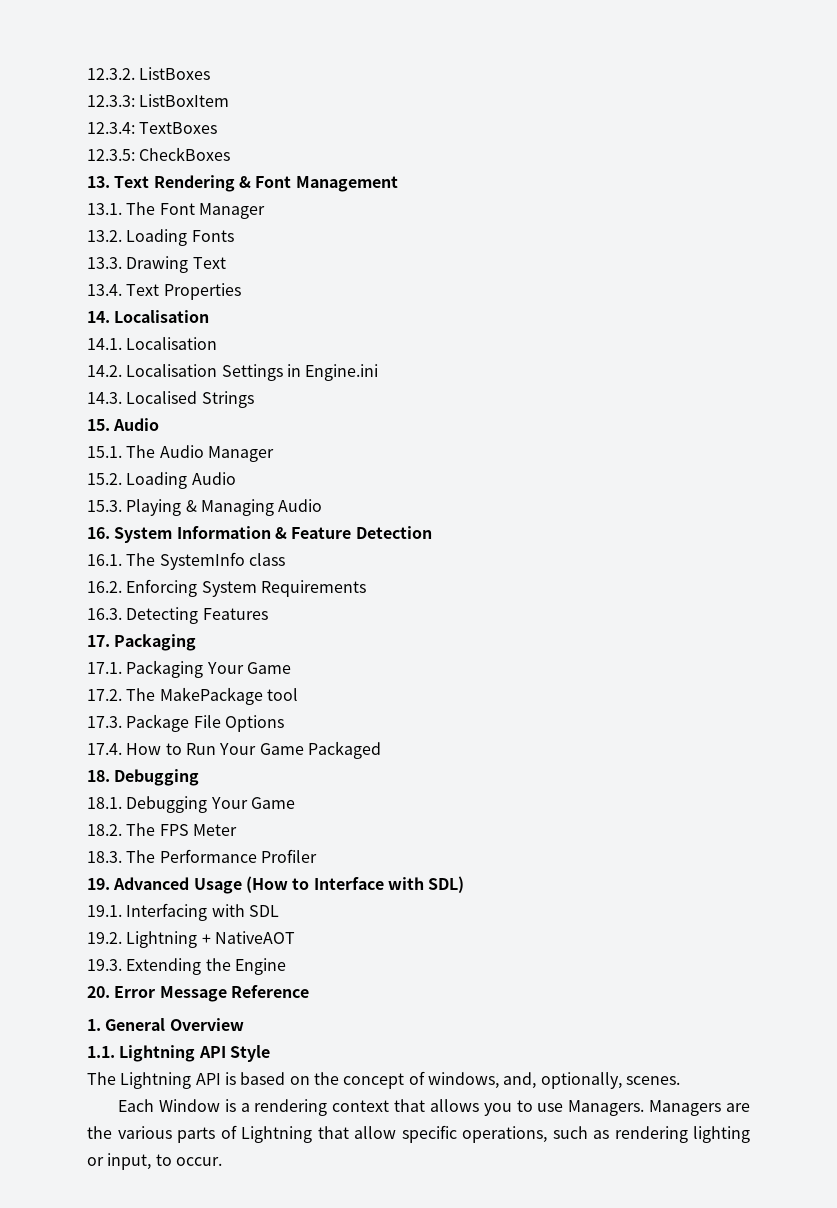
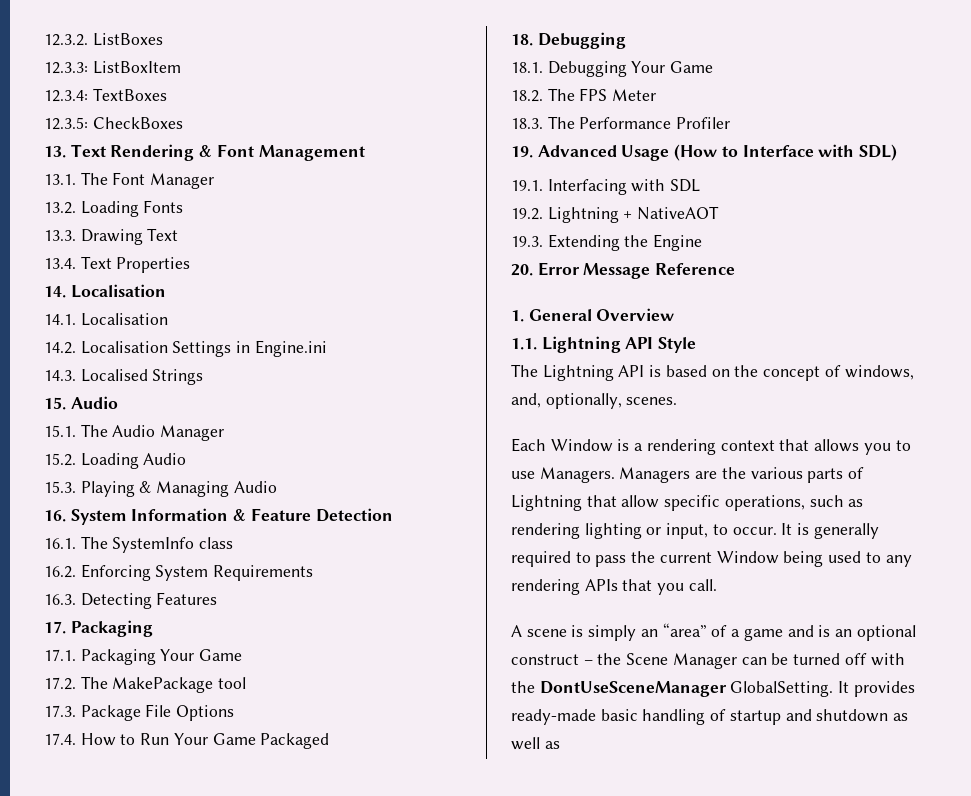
(222, 1161) none -> [781,523,879,539] [511,551,912,567] [511,579,717,595] [511,623,916,641] [511,653,905,669] [511,681,915,697] [511,709,909,725] [511,737,560,750] It is generally required to pass the current Window being used to any rendering APIs that you call. // A scene is simply an “area” of a game and is an optional construct – the Scene Manager can be turned off with the DontUseSceneManager GlobalSetting. It provides ready-made basic handling of startup and shutdown as well as

